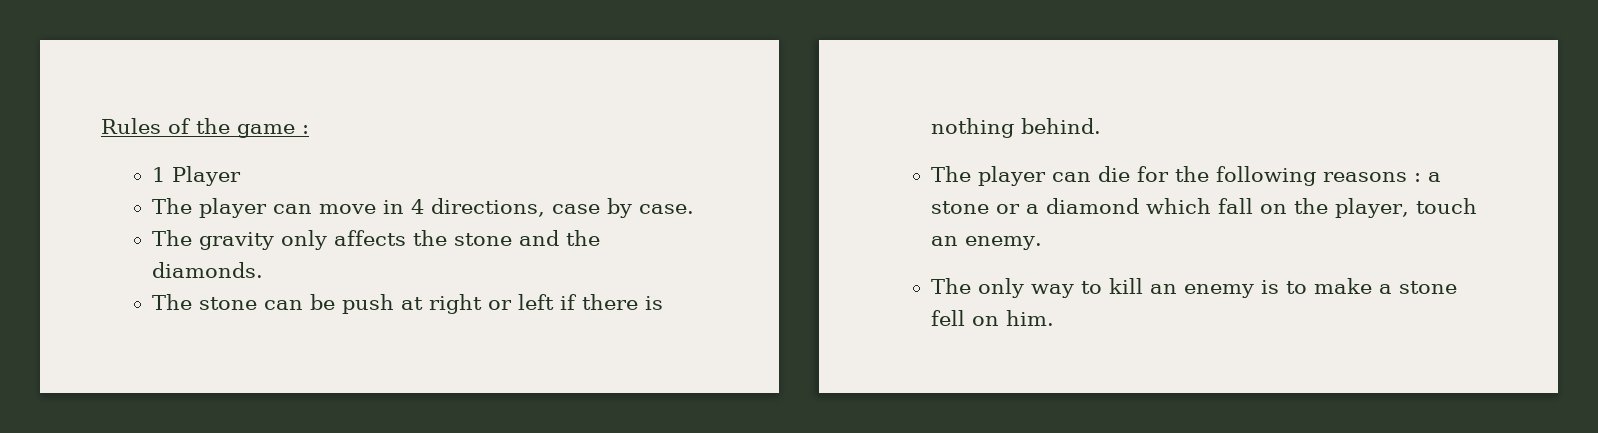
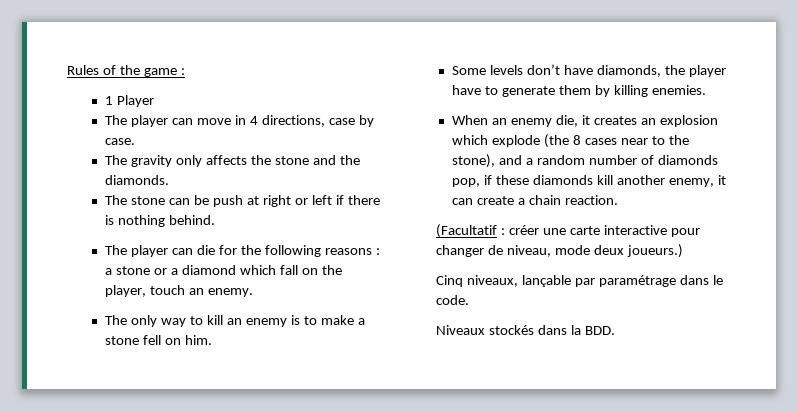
(1055, 318) none -> [452,64,726,77] [452,85,706,97] [452,115,718,127] [452,134,689,148] [452,154,718,168] [452,175,726,187] [452,195,619,205] [436,224,700,238] [436,244,684,258] [436,275,723,287] [436,295,470,305] [436,325,616,335] // Some levels don’t have diamonds, the player have to generate them by killing enemies. // When an enemy die, it creates an explosion which explode (the 8 cases near to the stone), and a random number of diamonds pop, if these diamonds kill another enemy, it can create a chain reaction. // (Facultatif : créer une carte interactive pour changer de niveau, mode deux joueurs.) // Cinq niveaux, lançable par paramétrage dans le code. // Niveaux stockés dans la BDD.

